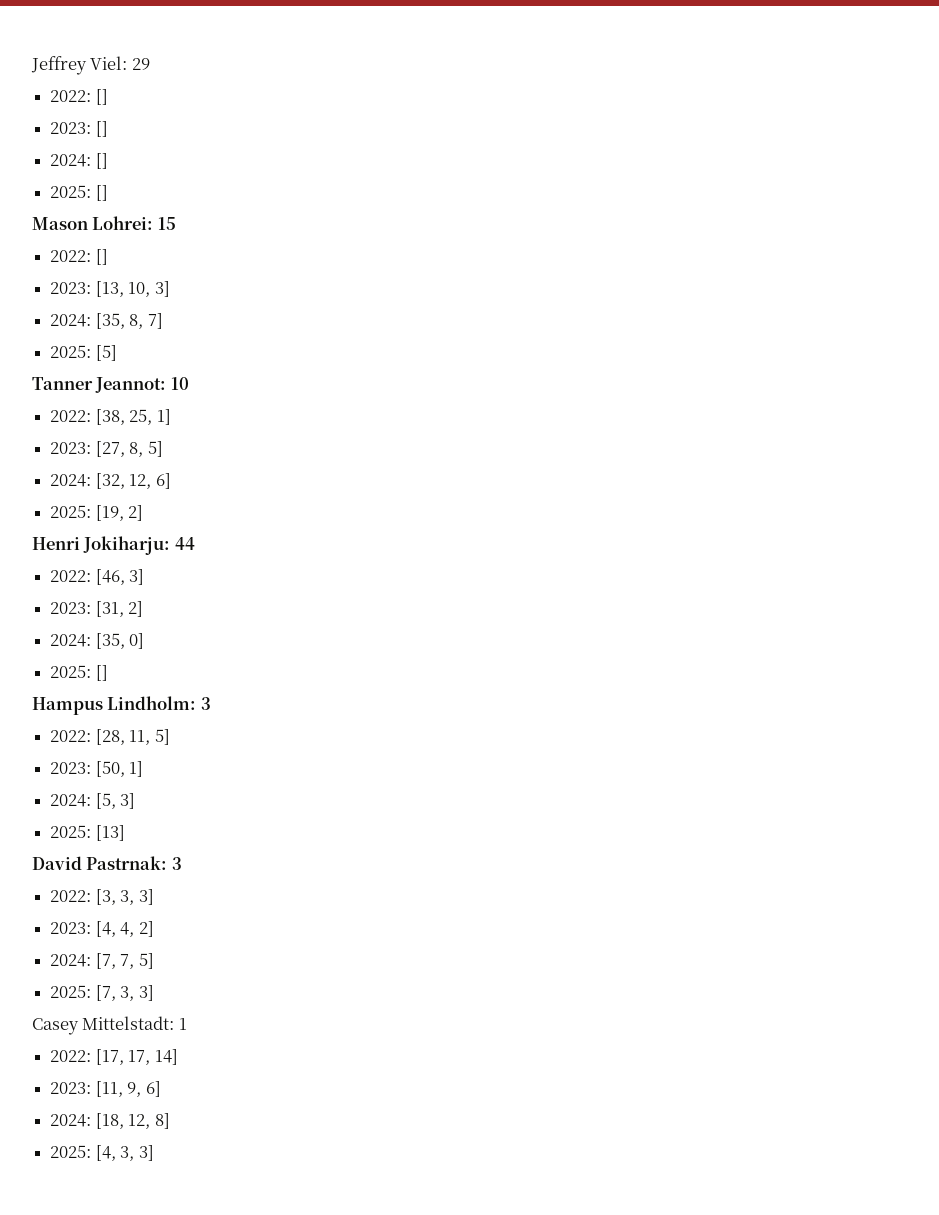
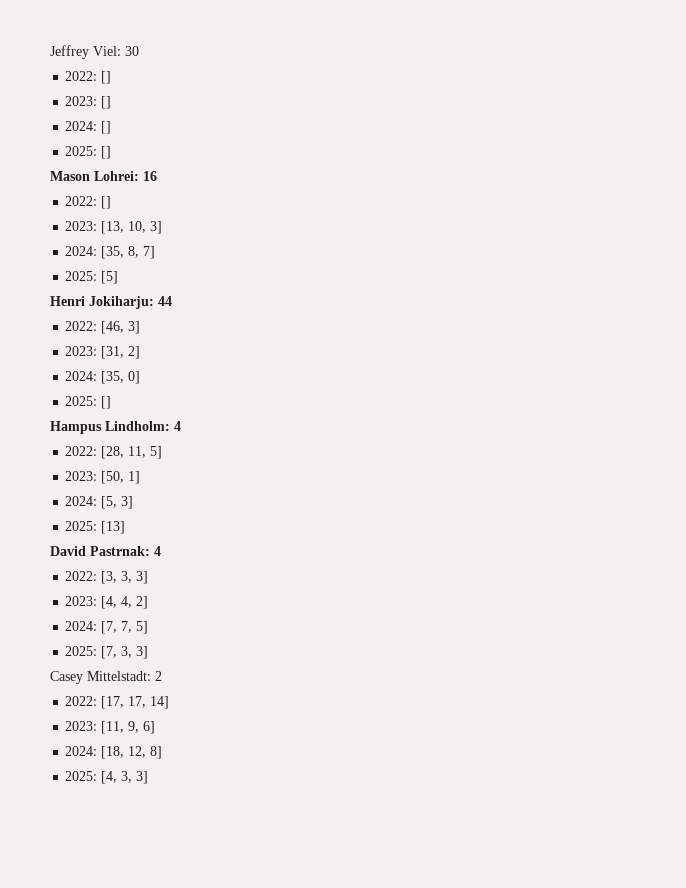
[131,58,150,70] 29 -> [125,46,139,56] 30
[157,217,176,230] 15 -> [143,171,157,181] 16
[32,377,189,393] [50,409,171,425] [50,441,163,457] [50,473,171,489] [50,505,144,521] // Tanner Jeannot: 10 // 2022: [38, 25, 1] // 2023: [27, 8, 5] // 2024: [32, 12, 6] // 2025: [19, 2] -> (119, 277) none
[200,697,211,710] 3 -> [174,421,181,431] 4
[171,857,182,870] 3 -> [154,546,161,556] 4
[178,1018,187,1030] 1 -> [155,671,162,681] 2

